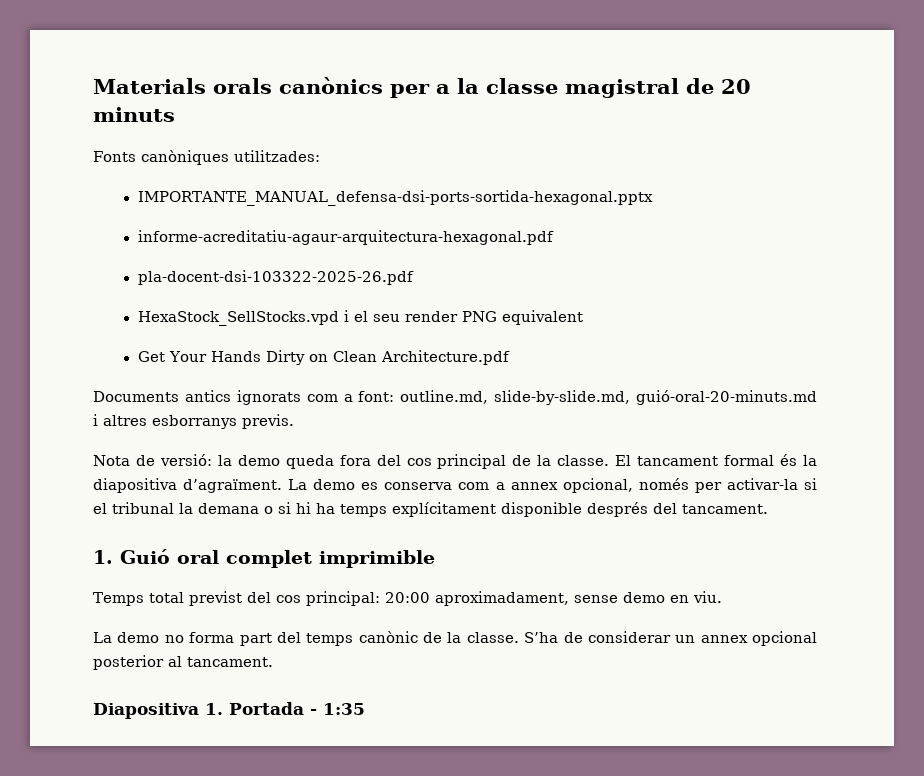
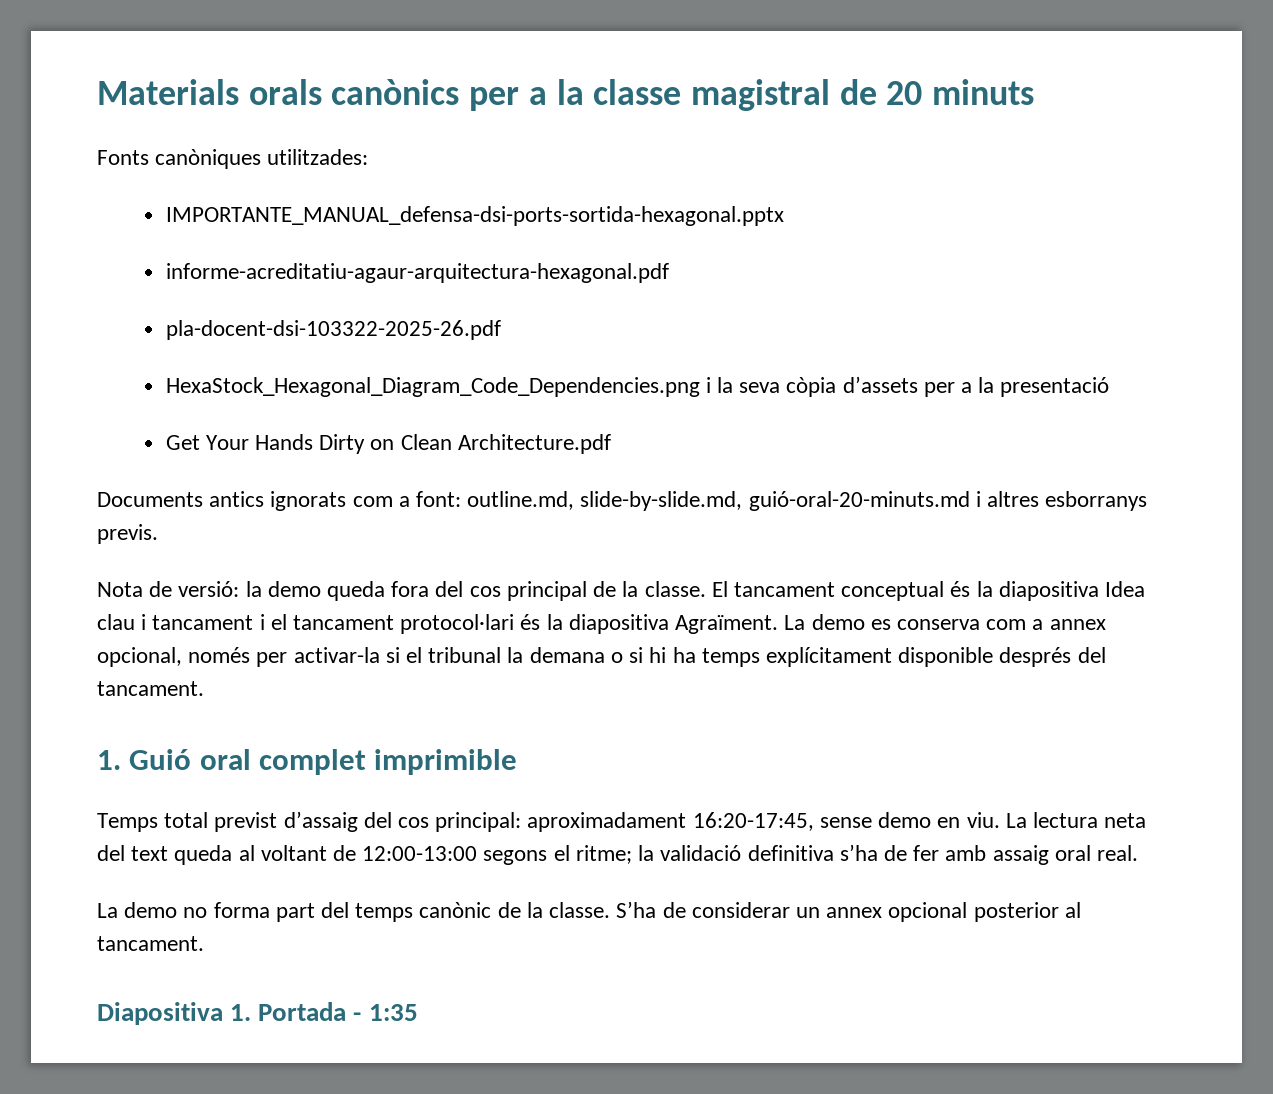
[137,310,583,326] HexaStock_SellStocks.vpd i el seu render PNG equivalent -> [165,376,1110,397] HexaStock_Hexagonal_Diagram_Code_Dependencies.png i la seva còpia d’assets per a la presentació
[724,454,818,466] [93,478,283,493] formal és la diapositiva d’agraïment. -> [841,581,1145,601] [97,614,779,634] conceptual és la diapositiva Idea clau i tancament i el tancament protocol·lari és la diapositiva Agraïment.
(242, 598) none -> [283,811,358,832] d’assaig
[384,591,569,606] 20:00 aproximadament, -> [527,812,814,832] aproximadament 16:20-17:45,
(722, 597) none -> [1005,812,1147,828] [97,844,1138,865] La lectura neta del text queda al voltant de 12:00-13:00 segons el ritme; la validació definitiva s’ha de fer amb assaig oral real.

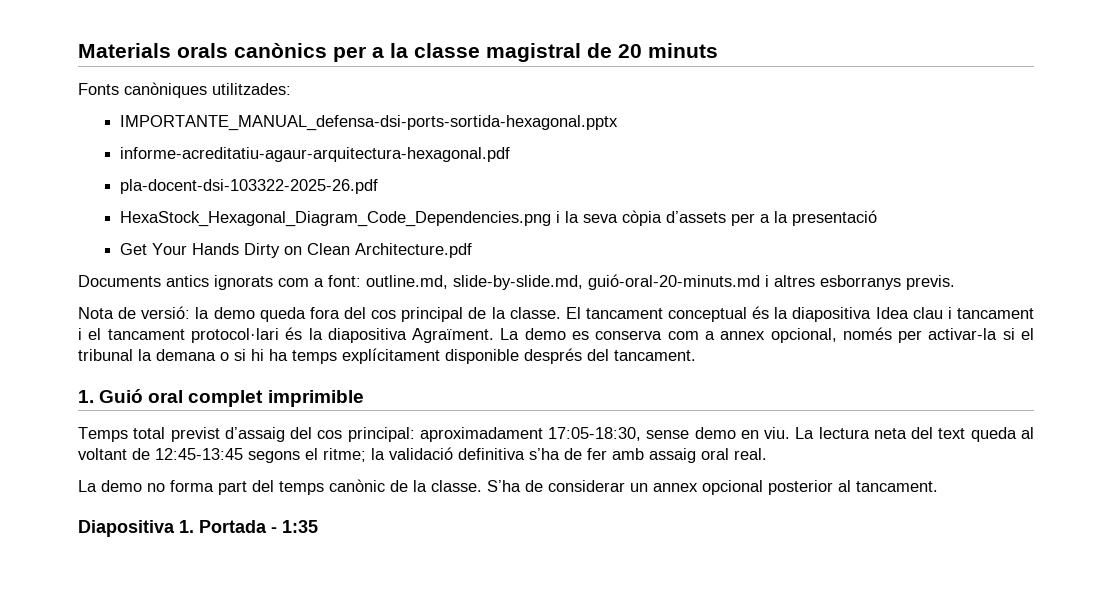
[692,812,814,831] 16:20-17:45, -> [548,427,642,441] 17:05-18:30,
[362,846,478,861] 12:00-13:00 -> [155,448,243,460] 12:45-13:45

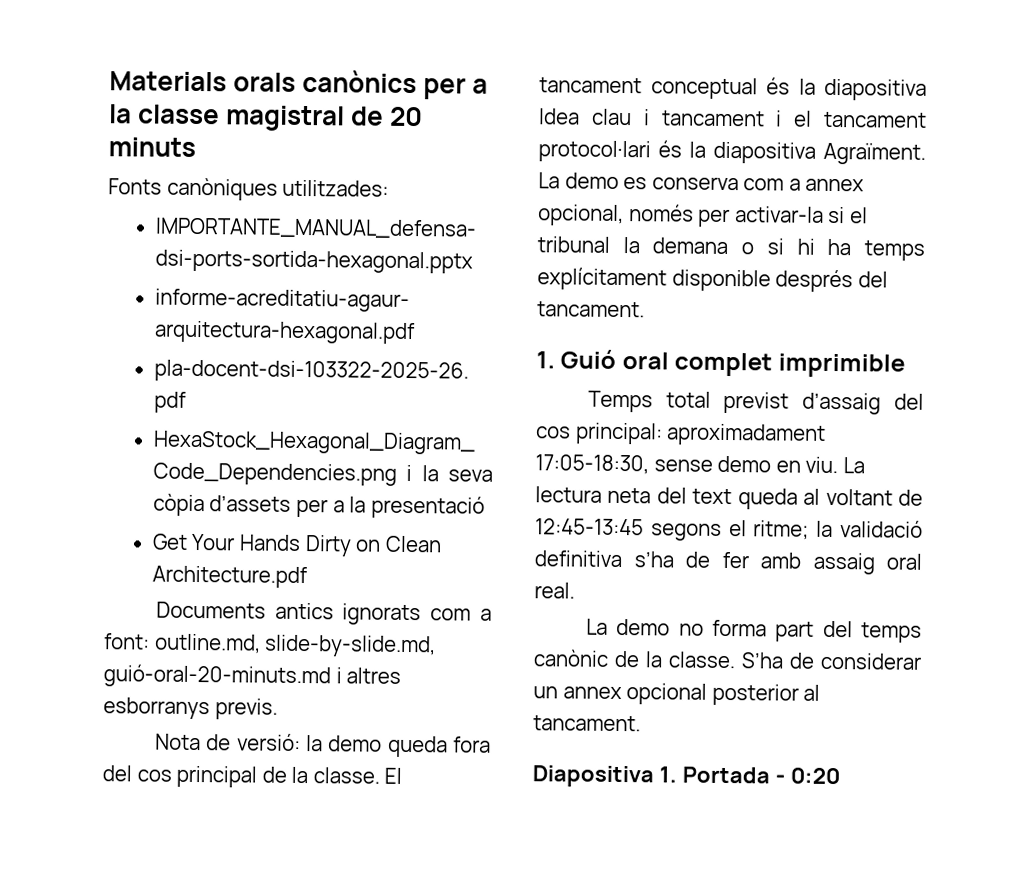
[282,520,318,533] 1:35 -> [789,767,840,785] 0:20

